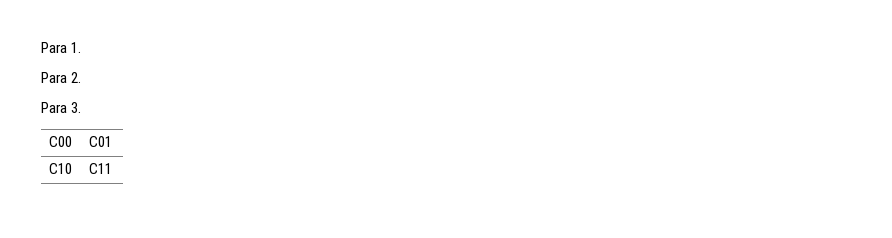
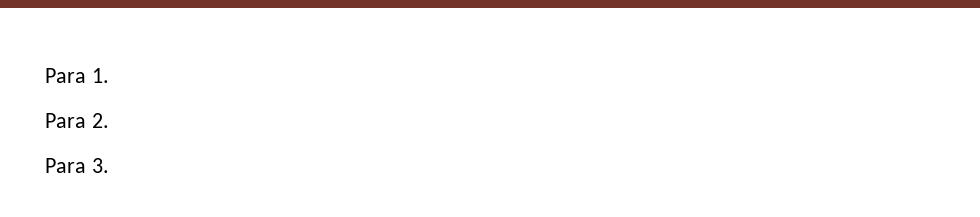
[49,136,73,147] [89,136,113,147] [49,163,73,174] [89,163,113,174] // C00 | C01 // C10 | C11 -> (109, 165) none

